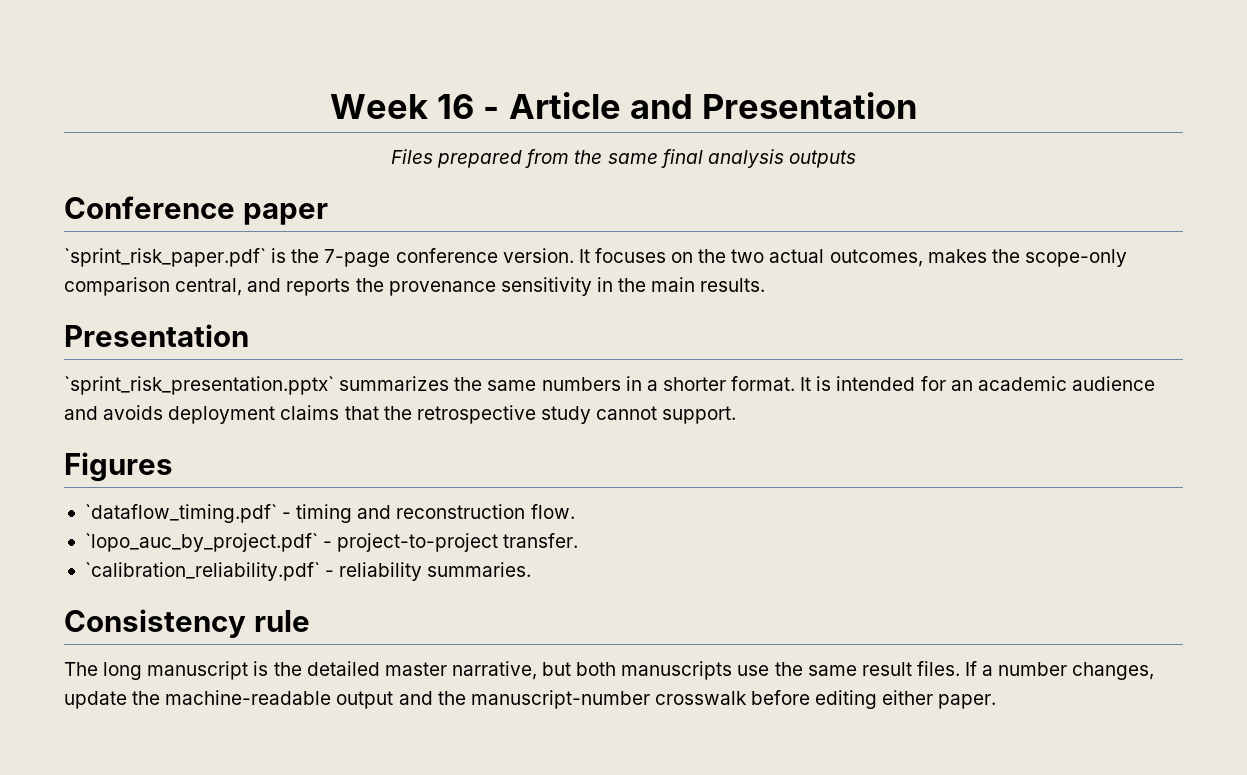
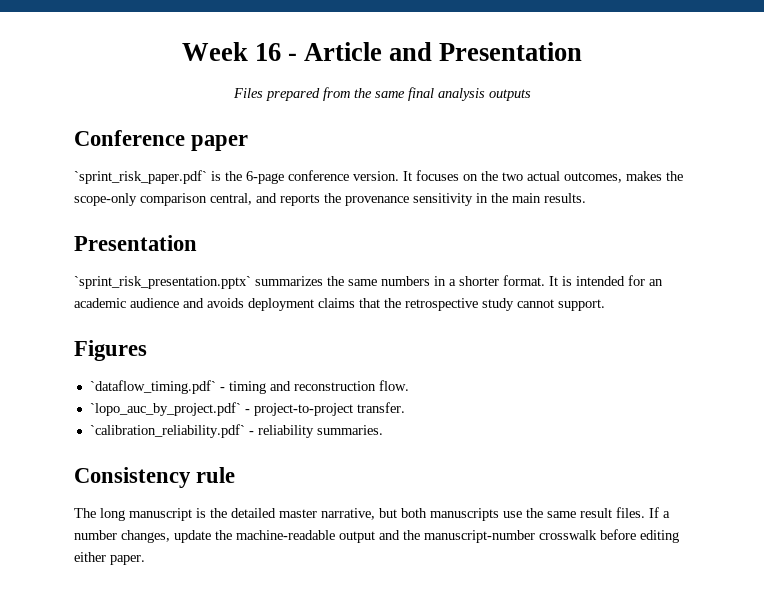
[324,249,391,267] 7-page -> [246,171,284,184] 6-page

